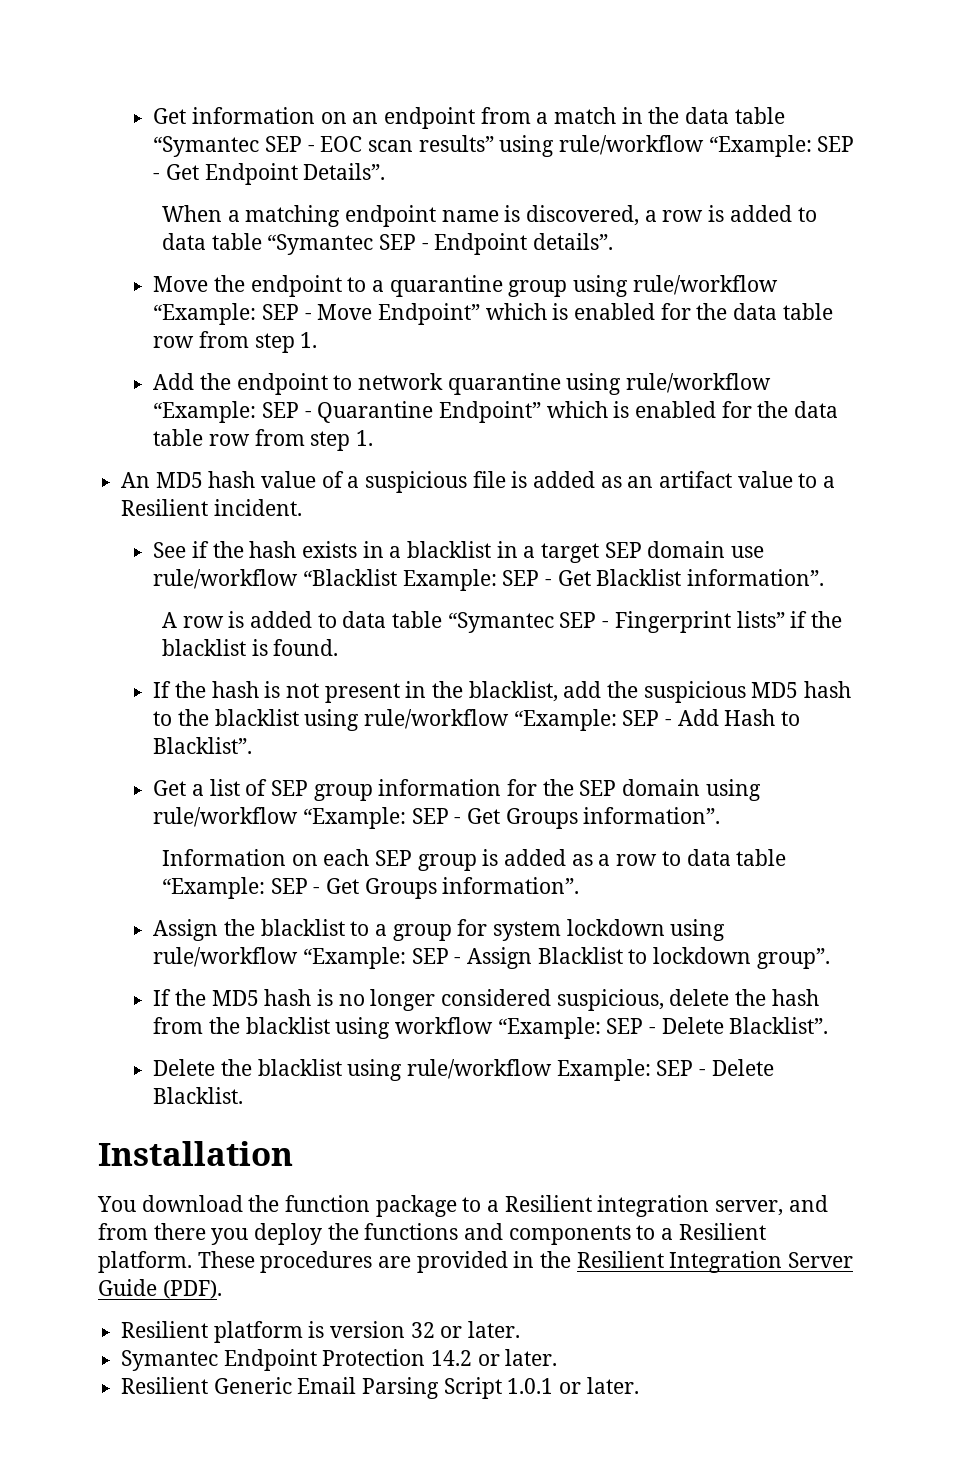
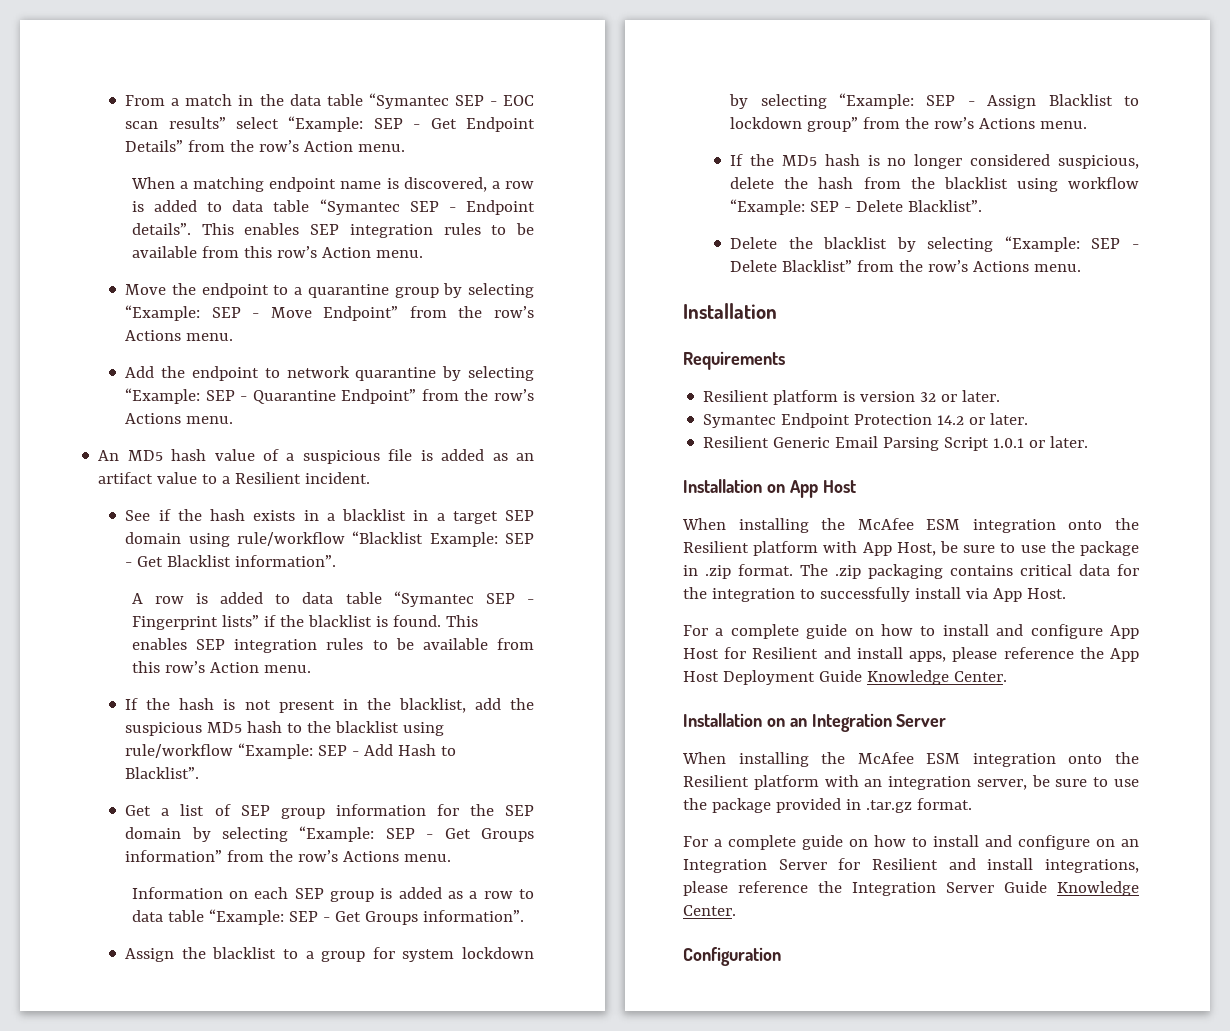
[153,107,531,129] Get information on an endpoint from -> [125,95,166,106] From
[499,135,704,157] using rule/workflow -> [236,117,280,129] select
[303,163,386,180] Details”. -> [125,140,406,152] Details” from the row’s Action menu.
(614, 241) none -> [201,223,535,238] [131,246,423,258] This enables SEP integration rules to be available from this row’s Action menu.
[572,275,778,297] using rule/workflow -> [443,283,534,298] by selecting
[485,303,833,320] [153,331,318,353] which is enabled for the data table row from step 1. -> [409,306,534,318] [125,330,234,341] from the row’s Actions menu.
[566,373,771,395] using rule/workflow -> [442,366,534,381] by selecting
[546,401,838,418] [153,429,373,451] which is enabled for the data table row from step 1. -> [421,389,534,401] [125,413,234,424] from the row’s Actions menu.
[730,546,764,558] use -> [188,533,230,547] using
(339, 647) none -> [445,615,478,627] [131,638,534,653] [131,661,311,673] This enables SEP integration rules to be available from this row’s Action menu.
[705,779,761,801] [153,807,721,829] using rule/workflow “Example: SEP - Get Groups information”. -> [191,826,534,842] [125,850,452,862] by selecting “Example: SEP - Get Groups information” from the row’s Actions menu.
[670,919,726,941] [153,947,299,967] using rule/workflow -> [729,94,827,109] by selecting
[756,948,830,969] group”. -> [807,117,1088,132] group” from the row’s Actions menu.
[347,1059,774,1081] [153,1087,244,1104] [98,1141,293,1166] [97,1195,828,1217] [98,1223,766,1245] [98,1251,854,1273] [98,1279,222,1299] using rule/workflow Example: SEP - Delete Blacklist. // Installation // You download the function package to a Resilient integration server, and from there you deploy the functions and components to a Resilient platform. These procedures are provided in the Resilient Integration Server Guide (PDF). -> [896,236,1139,252] [730,260,1082,272] [683,303,777,319] [683,351,785,370] by selecting “Example: SEP - Delete Blacklist” from the row’s Actions menu. // Installation // Requirements
(639, 1385) none -> [683,479,856,498] [682,518,1139,533] [683,541,1139,556] [683,564,1139,579] [683,587,1066,602] [683,624,1139,639] [683,647,1139,662] [683,670,1007,685] [683,713,947,732] [682,752,1139,767] [683,775,1139,790] [683,798,972,813] [683,835,1139,850] [683,858,1139,873] [683,881,1139,896] [683,905,736,916] [683,947,781,966] // Installation on App Host // When installing the McAfee ESM integration onto the Resilient platform with App Host, be sure to use the package in .zip format. The .zip packaging contains critical data for the integration to successfully install via App Host. // For a complete guide on how to install and configure App Host for Resilient and install apps, please reference the App Host Deployment Guide Knowledge Center. // Installation on an Integration Server // When installing the McAfee ESM integration onto the Resilient platform with an integration server, be sure to use the package provided in .tar.gz format. // For a complete guide on how to install and configure on an Integration Server for Resilient and install integrations, please reference the Integration Server Guide Knowledge Center. // Configuration

